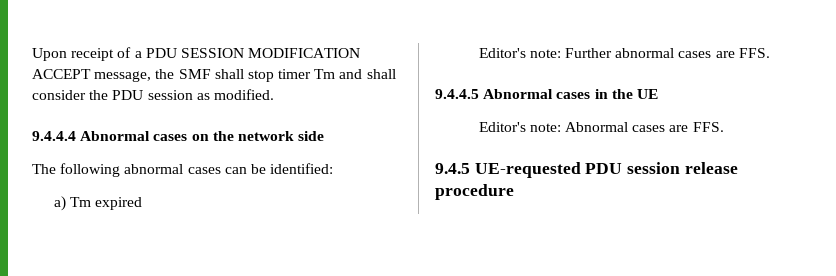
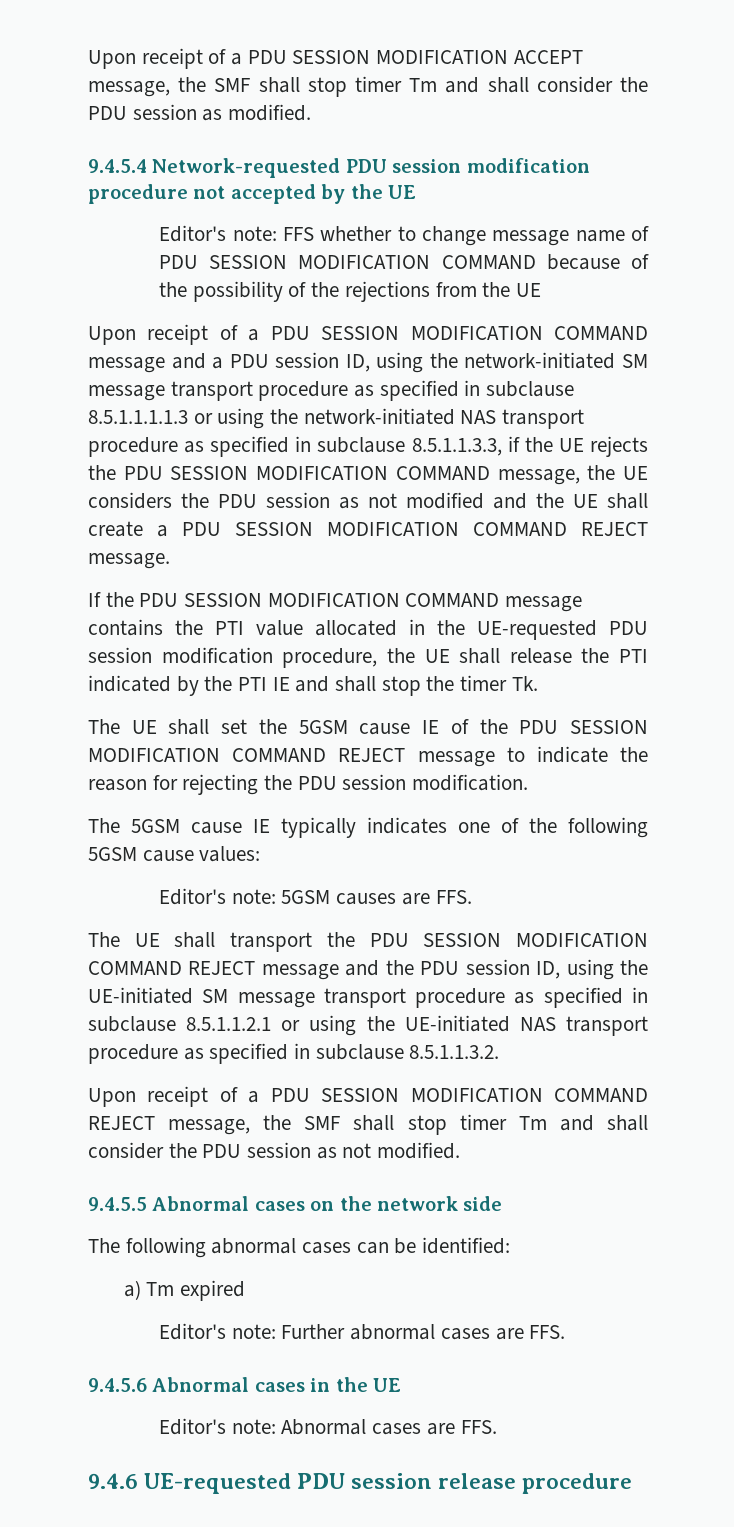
[32,131,76,141] 9.4.4.4 -> [88,158,590,178] [88,184,416,204] [159,225,649,246] [159,254,649,270] [159,281,541,302] [88,324,648,345] [88,352,648,373] [88,380,575,401] [88,408,585,429] [88,436,648,457] [88,465,648,485] [88,492,648,509] [88,521,648,537] [88,553,170,569] [88,592,583,612] [88,619,648,640] [88,647,648,668] [88,675,538,696] [88,719,649,735] [88,746,648,767] [88,774,529,795] [88,817,648,838] [88,846,261,862] [159,888,472,905] [88,932,648,952] [88,959,649,980] [88,987,648,1008] [88,1015,648,1036] [88,1043,500,1064] [88,1086,648,1107] [88,1114,648,1135] [88,1142,461,1159] [88,1197,147,1211] 9.4.5.4 Network-requested PDU session modification procedure not accepted by the UE // Editor's note: FFS whether to change message name of PDU SESSION MODIFICATION COMMAND because of the possibility of the rejections from the UE // Upon receipt of a PDU SESSION MODIFICATION COMMAND message and a PDU session ID, using the network-initiated SM message transport procedure as specified in subclause 8.5.1.1.1.1.3 or using the network-initiated NAS transport procedure as specified in subclause 8.5.1.1.3.3, if the UE rejects the PDU SESSION MODIFICATION COMMAND message, the UE considers the PDU session as not modified and the UE shall create a PDU SESSION MODIFICATION COMMAND REJECT message. // If the PDU SESSION MODIFICATION COMMAND message contains the PTI value allocated in the UE-requested PDU session modification procedure, the UE shall release the PTI indicated by the PTI IE and shall stop the timer Tk. // The UE shall set the 5GSM cause IE of the PDU SESSION MODIFICATION COMMAND REJECT message to indicate the reason for rejecting the PDU session modification. // The 5GSM cause IE typically indicates one of the following 5GSM cause values: // Editor's note: 5GSM causes are FFS. // The UE shall transport the PDU SESSION MODIFICATION COMMAND REJECT message and the PDU session ID, using the UE-initiated SM message transport procedure as specified in subclause 8.5.1.1.2.1 or using the UE-initiated NAS transport procedure as specified in subclause 8.5.1.1.3.2. // Upon receipt of a PDU SESSION MODIFICATION COMMAND REJECT message, the SMF shall stop timer Tm and shall consider the PDU session as not modified. // 9.4.5.5
[435,89,479,99] 9.4.4.5 -> [88,1378,147,1392] 9.4.5.6
[435,163,470,174] 9.4.5 -> [88,1473,138,1489] 9.4.6

